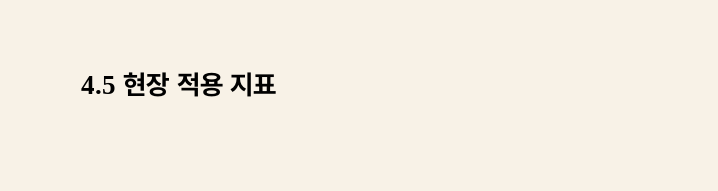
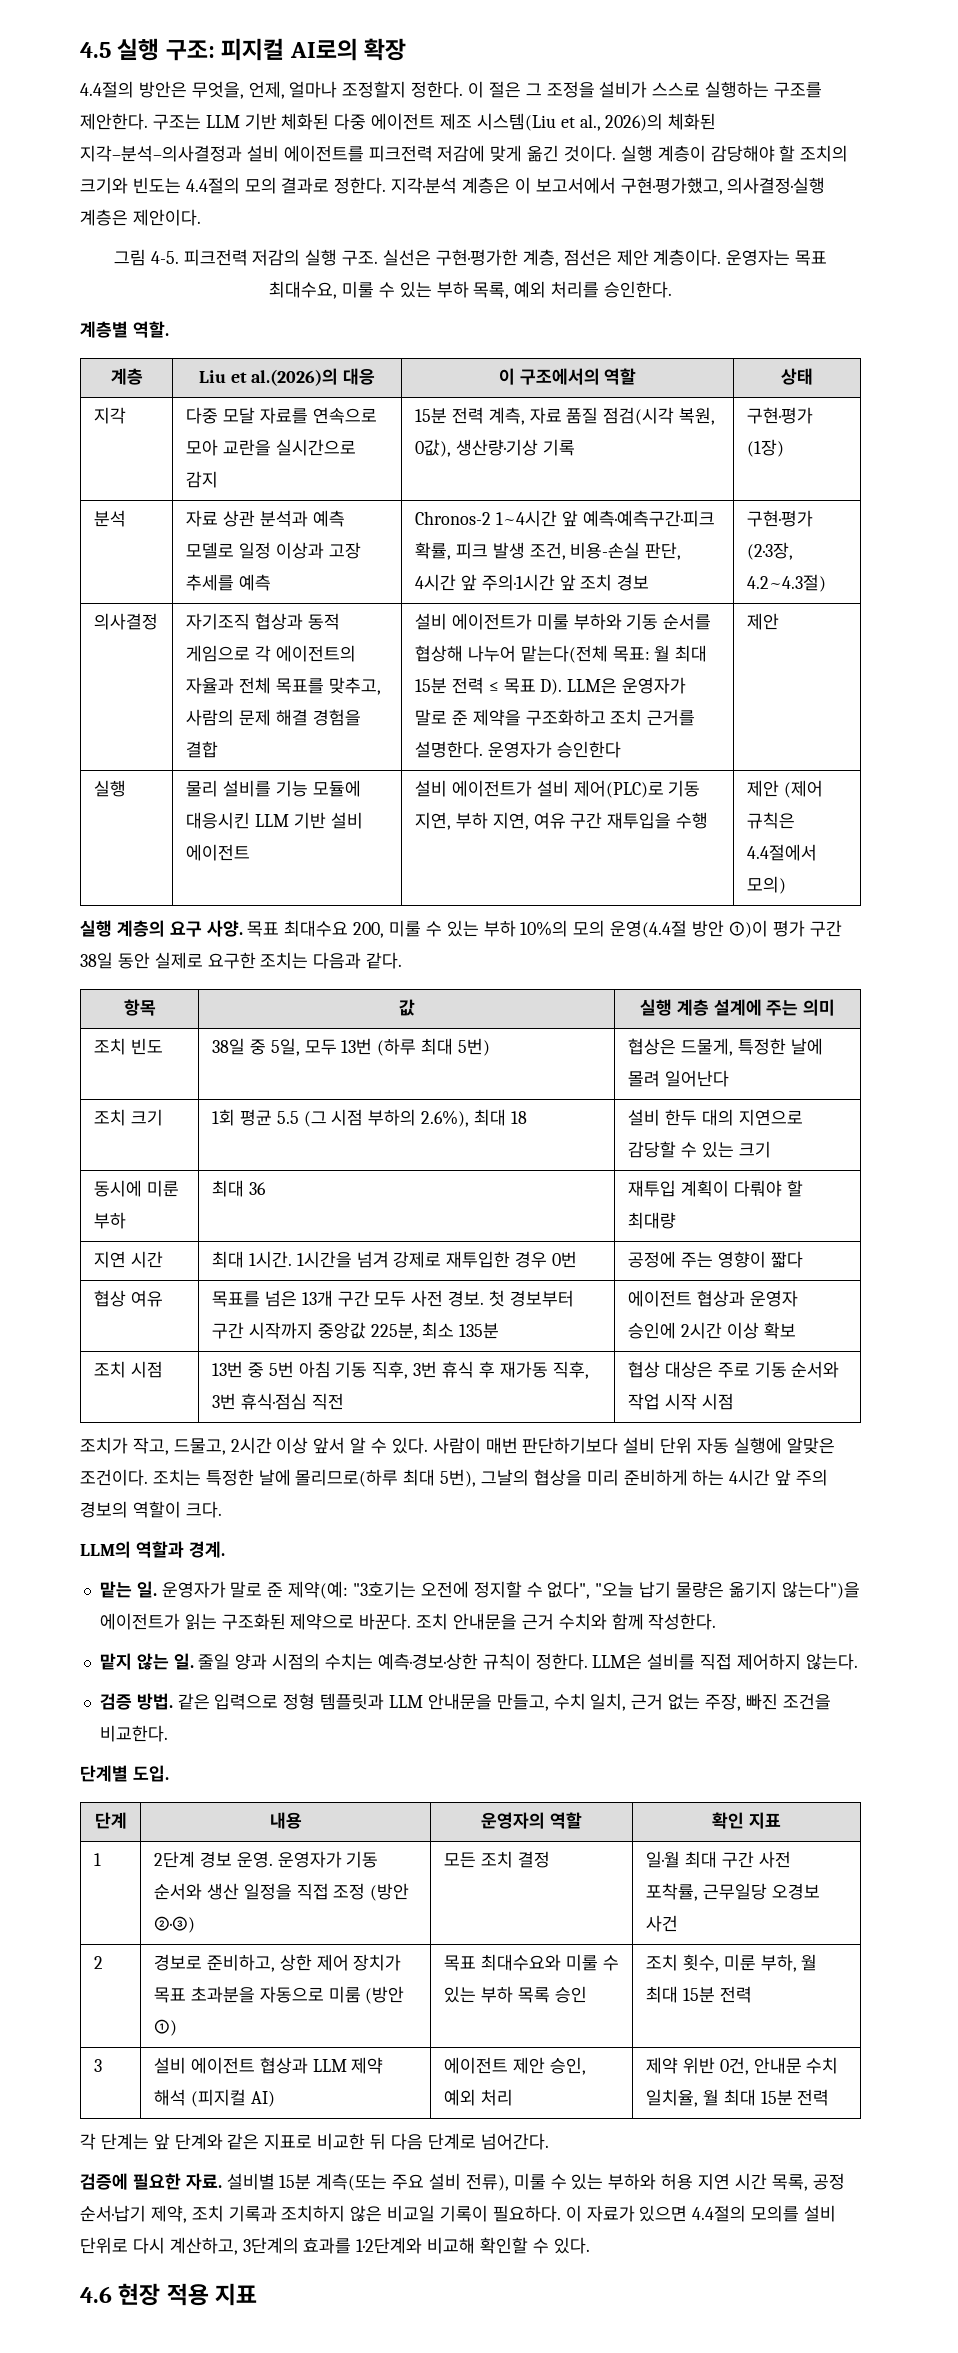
(116, 85) none -> [117,38,407,61] [80,81,823,99] [80,113,717,131] [80,145,849,162] [80,177,826,195] [80,209,201,226] [113,249,828,267] [269,281,672,299] [80,321,169,338] [110,368,143,385] [198,368,376,386] [498,368,637,385] [781,368,813,385] [93,407,126,424] [185,407,377,424] [185,439,356,456] [185,471,218,488] [414,407,716,425] [414,439,575,457] [746,407,813,424] [746,439,784,457] [93,510,126,527] [185,510,345,527] [185,542,361,559] [185,574,271,591] [414,510,715,527] [414,542,682,560] [414,574,650,591] [746,510,813,527] [746,542,793,560] [746,574,826,592] [93,613,158,630] [185,613,340,630] [185,645,356,662] [185,677,381,695] [185,709,361,726] [185,741,218,758] [414,613,712,630] [414,645,708,663] [414,677,687,695] [414,709,696,726] [414,741,621,758] [746,613,779,630] [93,780,126,797] [185,780,361,797] [185,812,363,829] [185,844,250,861] [414,780,701,798] [414,812,709,830] [746,780,823,798] [746,812,795,829] [746,844,817,861] [746,876,786,894] [80,920,842,938] [80,952,403,969] [123,999,156,1016] [398,999,415,1016] [639,999,836,1016] [93,1038,163,1055] [211,1038,490,1056] [627,1038,823,1056] [627,1070,729,1087] [93,1109,163,1126] [211,1109,527,1127] [627,1109,803,1126] [627,1141,771,1158] [93,1180,179,1197] [93,1212,126,1229] [211,1180,266,1197] [627,1180,803,1197] [627,1212,676,1229] [93,1251,163,1268] [211,1251,577,1268] [627,1251,803,1268] [93,1290,163,1307] [211,1290,574,1307] [211,1322,500,1340] [627,1290,798,1307] [627,1322,796,1339] [93,1361,163,1378] [211,1361,589,1379] [211,1393,344,1410] [627,1361,840,1378] [627,1393,734,1410] [80,1437,835,1455] [80,1469,829,1487] [80,1501,222,1518] [80,1541,225,1558] [99,1581,860,1599] [99,1613,717,1630] [99,1653,858,1670] [99,1693,831,1711] [99,1725,168,1742] [80,1765,169,1782] [94,1812,127,1829] [269,1812,302,1829] [481,1812,582,1829] [712,1812,781,1829] [93,1853,101,1866] [153,1851,379,1868] [153,1883,410,1901] [153,1916,195,1933] [443,1851,550,1868] [645,1851,791,1868] [645,1883,820,1901] [645,1915,678,1932] [93,1956,103,1969] [153,1954,402,1972] [153,1986,405,2004] [153,2019,177,2036] [443,1954,619,1971] [443,1986,587,2003] [645,1954,818,1972] [645,1986,752,2003] [93,2059,102,2072] [153,2057,384,2074] [153,2089,275,2107] [443,2057,586,2075] [443,2089,513,2106] [645,2057,839,2075] [645,2089,830,2107] [80,2133,549,2150] [80,2173,845,2191] [80,2205,837,2223] [80,2237,590,2255] [80,2286,112,2303] 실행 구조: 피지컬 AI로의 확장 // 4.4절의 방안은 무엇을, 언제, 얼마나 조정할지 정한다. 이 절은 그 조정을 설비가 스스로 실행하는 구조를 제안한다. 구조는 LLM 기반 체화된 다중 에이전트 제조 시스템(Liu et al., 2026)의 체화된 지각–분석–의사결정과 설비 에이전트를 피크전력 저감에 맞게 옮긴 것이다. 실행 계층이 감당해야 할 조치의 크기와 빈도는 4.4절의 모의 결과로 정한다. 지각·분석 계층은 이 보고서에서 구현·평가했고, 의사결정·실행 계층은 제안이다. // 그림 4-5. 피크전력 저감의 실행 구조. 실선은 구현·평가한 계층, 점선은 제안 계층이다. 운영자는 목표 최대수요, 미룰 수 있는 부하 목록, 예외 처리를 승인한다. // 계층별 역할. // 계층 | Liu et al.(2026)의 대응 | 이 구조에서의 역할 | 상태 // 지각 | 다중 모달 자료를 연속으로 모아 교란을 실시간으로 감지 | 15분 전력 계측, 자료 품질 점검(시각 복원, 0값), 생산량·기상 기록 | 구현·평가 (1장) // 분석 | 자료 상관 분석과 예측 모델로 일정 이상과 고장 추세를 예측 | Chronos-2 1~4시간 앞 예측·예측구간·피크 확률, 피크 발생 조건, 비용-손실 판단, 4시간 앞 주의·1시간 앞 조치 경보 | 구현·평가 (2·3장, 4.2~4.3절) // 의사결정 | 자기조직 협상과 동적 게임으로 각 에이전트의 자율과 전체 목표를 맞추고, 사람의 문제 해결 경험을 결합 | 설비 에이전트가 미룰 부하와 기동 순서를 협상해 나누어 맡는다(전체 목표: 월 최대 15분 전력 ≤ 목표 D). LLM은 운영자가 말로 준 제약을 구조화하고 조치 근거를 설명한다. 운영자가 승인한다 | 제안 // 실행 | 물리 설비를 기능 모듈에 대응시킨 LLM 기반 설비 에이전트 | 설비 에이전트가 설비 제어(PLC)로 기동 지연, 부하 지연, 여유 구간 재투입을 수행 | 제안 (제어 규칙은 4.4절에서 모의) // 실행 계층의 요구 사양. 목표 최대수요 200, 미룰 수 있는 부하 10%의 모의 운영(4.4절 방안 ①)이 평가 구간 38일 동안 실제로 요구한 조치는 다음과 같다. // 항목 | 값 | 실행 계층 설계에 주는 의미 // 조치 빈도 | 38일 중 5일, 모두 13번 (하루 최대 5번) | 협상은 드물게, 특정한 날에 몰려 일어난다 // 조치 크기 | 1회 평균 5.5 (그 시점 부하의 2.6%), 최대 18 | 설비 한두 대의 지연으로 감당할 수 있는 크기 // 동시에 미룬 부하 | 최대 36 | 재투입 계획이 다뤄야 할 최대량 // 지연 시간 | 최대 1시간. 1시간을 넘겨 강제로 재투입한 경우 0번 | 공정에 주는 영향이 짧다 // 협상 여유 | 목표를 넘은 13개 구간 모두 사전 경보. 첫 경보부터 구간 시작까지 중앙값 225분, 최소 135분 | 에이전트 협상과 운영자 승인에 2시간 이상 확보 // 조치 시점 | 13번 중 5번 아침 기동 직후, 3번 휴식 후 재가동 직후, 3번 휴식·점심 직전 | 협상 대상은 주로 기동 순서와 작업 시작 시점 // 조치가 작고, 드물고, 2시간 이상 앞서 알 수 있다. 사람이 매번 판단하기보다 설비 단위 자동 실행에 알맞은 조건이다. 조치는 특정한 날에 몰리므로(하루 최대 5번), 그날의 협상을 미리 준비하게 하는 4시간 앞 주의 경보의 역할이 크다. // LLM의 역할과 경계. // 맡는 일. 운영자가 말로 준 제약(예: "3호기는 오전에 정지할 수 없다", "오늘 납기 물량은 옮기지 않는다")을 에이전트가 읽는 구조화된 제약으로 바꾼다. 조치 안내문을 근거 수치와 함께 작성한다. // 맡지 않는 일. 줄일 양과 시점의 수치는 예측·경보·상한 규칙이 정한다. LLM은 설비를 직접 제어하지 않는다. // 검증 방법. 같은 입력으로 정형 템플릿과 LLM 안내문을 만들고, 수치 일치, 근거 없는 주장, 빠진 조건을 비교한다. // 단계별 도입. // 단계 | 내용 | 운영자의 역할 | 확인 지표 // 1 | 2단계 경보 운영. 운영자가 기동 순서와 생산 일정을 직접 조정 (방안 ②·③) | 모든 조치 결정 | 일·월 최대 구간 사전 포착률, 근무일당 오경보 사건 // 2 | 경보로 준비하고, 상한 제어 장치가 목표 초과분을 자동으로 미룸 (방안 ①) | 목표 최대수요와 미룰 수 있는 부하 목록 승인 | 조치 횟수, 미룬 부하, 월 최대 15분 전력 // 3 | 설비 에이전트 협상과 LLM 제약 해석 (피지컬 AI) | 에이전트 제안 승인, 예외 처리 | 제약 위반 0건, 안내문 수치 일치율, 월 최대 15분 전력 // 각 단계는 앞 단계와 같은 지표로 비교한 뒤 다음 단계로 넘어간다. // 검증에 필요한 자료. 설비별 15분 계측(또는 주요 설비 전류), 미룰 수 있는 부하와 허용 지연 시간 목록, 공정 순서·납기 제약, 조치 기록과 조치하지 않은 비교일 기록이 필요하다. 이 자료가 있으면 4.4절의 모의를 설비 단위로 다시 계산하고, 3단계의 효과를 1·2단계와 비교해 확인할 수 있다. // 4.6

